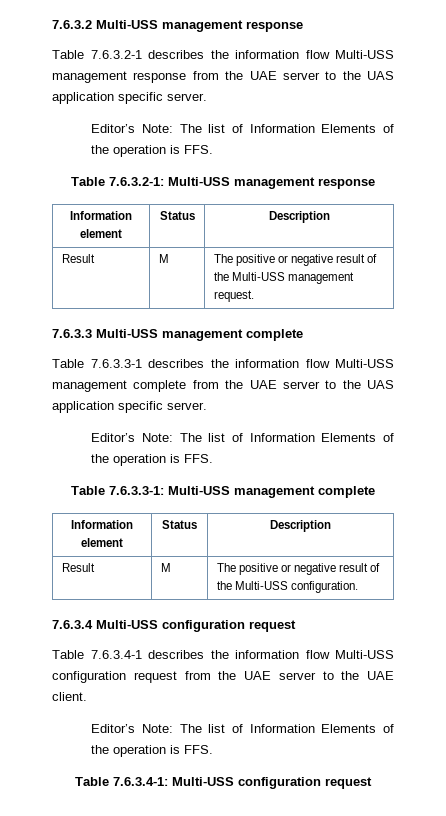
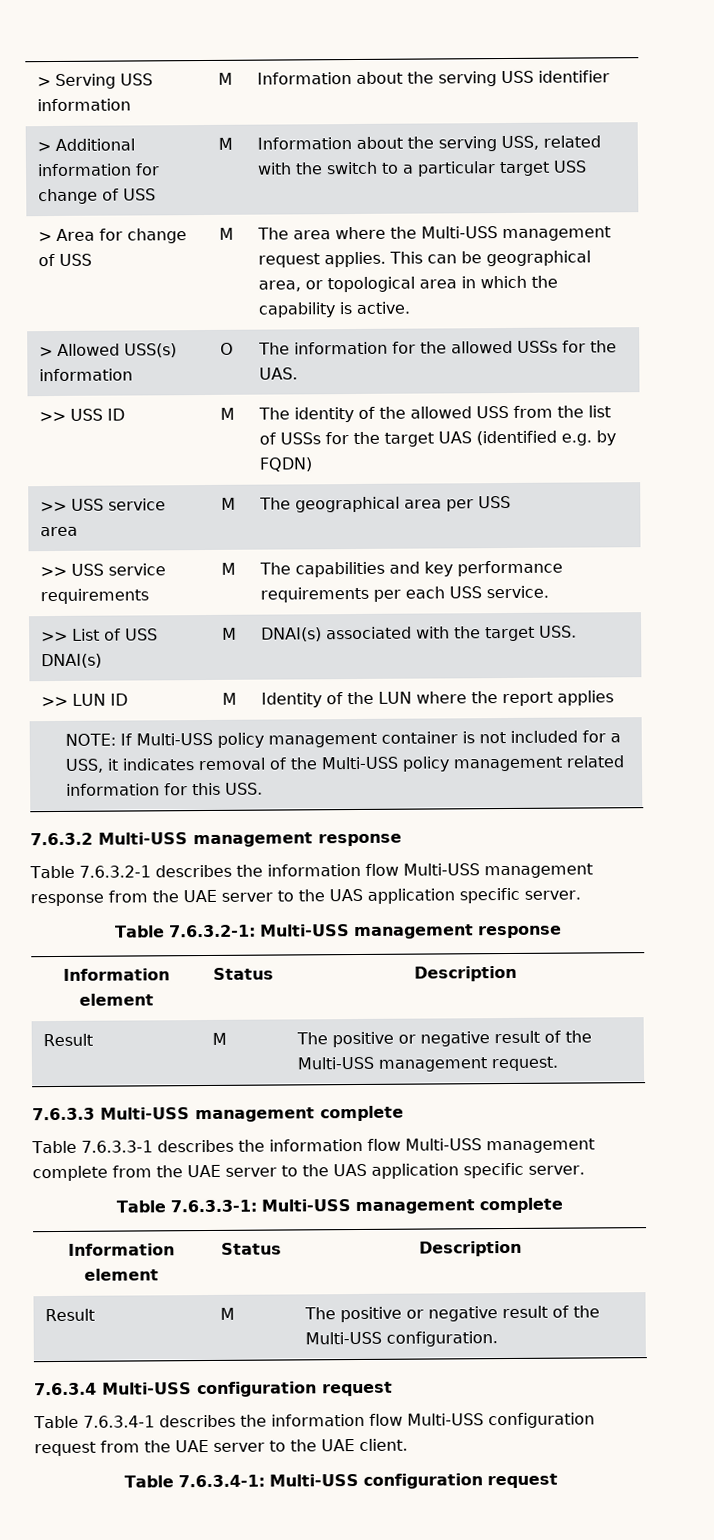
(52, 24) none -> [36,73,153,89] [36,98,131,112] [217,72,233,85] [256,70,610,87] [36,138,135,152] [36,163,160,177] [37,188,156,205] [217,137,233,150] [256,135,601,152] [256,160,587,177] [37,228,187,244] [37,253,92,267] [218,227,234,240] [256,226,611,242] [257,250,591,268] [257,275,558,293] [257,301,410,318] [38,343,177,358] [38,368,133,382] [219,342,234,355] [257,340,617,355] [258,367,298,380] [38,408,125,422] [219,407,235,420] [257,405,611,423] [258,430,616,447] [258,457,313,472] [39,498,166,512] [39,526,78,537] [220,497,236,510] [258,495,511,513] [39,563,166,577] [39,588,149,605] [220,562,236,575] [258,560,563,578] [259,585,549,603] [40,628,158,642] [40,653,102,669] [221,627,237,640] [260,625,577,642] [40,693,128,707] [221,692,237,705] [260,690,614,708] [64,730,621,748] [64,755,624,773] [65,782,263,796] > Serving USS information | M | Information about the serving USS identifier // > Additional information for change of USS | M | Information about the serving USS, related with the switch to a particular target USS // > Area for change of USS | M | The area where the Multi-USS management request applies. This can be geographical area, or topological area in which the capability is active. // > Allowed USS(s) information | O | The information for the allowed USSs for the UAS. // >> USS ID | M | The identity of the allowed USS from the list of USSs for the target UAS (identified e.g. by FQDN) // >> USS service area | M | The geographical area per USS // >> USS service requirements | M | The capabilities and key performance requirements per each USS service. // >> List of USS DNAI(s) | M | DNAI(s) associated with the target USS. // >> LUN ID | M | Identity of the LUN where the report applies // NOTE: If Multi-USS policy management container is not included for a USS, it indicates removal of the Multi-USS policy management related information for this USS. //
[91,124,394,133] [91,145,214,157] // Editor’s Note: The list of Information Elements of the operation is FFS. -> (581, 895) none
[91,433,394,442] [91,454,214,466] // Editor’s Note: The list of Information Elements of the operation is FFS. -> (585, 1170) none
[91,724,394,733] [91,745,214,757] // Editor’s Note: The list of Information Elements of the operation is FFS. -> (408, 1444) none

